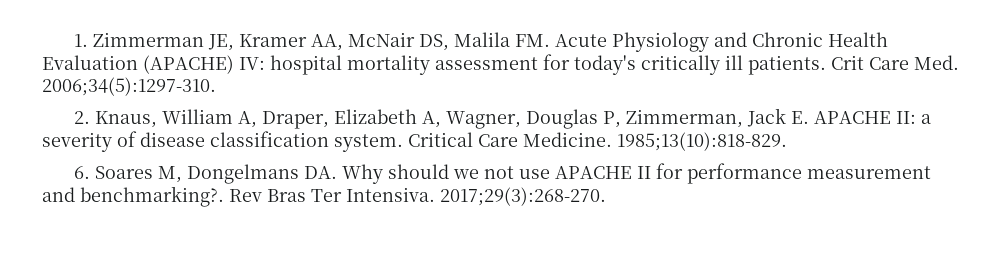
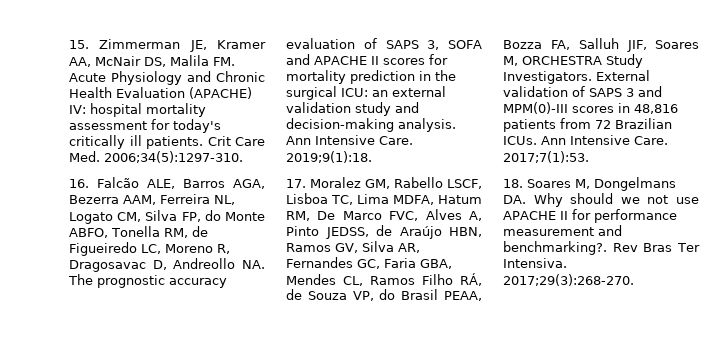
[73,34,88,47] 1. -> [69,40,89,49] 15.
[73,108,931,129] [42,131,787,152] [73,166,90,179] 2. Knaus, William A, Draper, Elizabeth A, Wagner, Douglas P, Zimmerman, Jack E. APACHE II: a severity of disease classification system. Critical Care Medicine. 1985;13(10):818-829. // 6. -> [69,177,265,189] [69,194,235,205] [69,210,265,224] [69,226,208,238] [69,242,230,256] [69,258,265,272] [68,274,227,288] [286,38,483,50] [286,54,448,65] [286,70,456,84] [286,86,446,100] [286,102,419,116] [286,118,456,132] [286,135,413,145] [286,151,372,163] [286,177,482,189] [286,193,482,205] [286,209,482,221] [286,225,482,239] [286,241,420,253] [286,257,452,269] [286,273,482,286] [286,289,482,301] [503,38,699,52] [503,54,643,68] [503,70,650,84] [503,86,662,97] [503,102,678,114] [503,118,672,132] [503,135,668,145] [503,151,589,163] [503,179,523,188] 16. Falcão ALE, Barros AGA, Bezerra AAM, Ferreira NL, Logato CM, Silva FP, do Monte ABFO, Tonella RM, de Figueiredo LC, Moreno R, Dragosavac D, Andreollo NA. The prognostic accuracy evaluation of SAPS 3, SOFA and APACHE II scores for mortality prediction in the surgical ICU: an external validation study and decision-making analysis. Ann Intensive Care. 2019;9(1):18. // 17. Moralez GM, Rabello LSCF, Lisboa TC, Lima MDFA, Hatum RM, De Marco FVC, Alves A, Pinto JEDSS, de Araújo HBN, Ramos GV, Silva AR, Fernandes GC, Faria GBA, Mendes CL, Ramos Filho RÁ, de Souza VP, do Brasil PEAA, Bozza FA, Salluh JIF, Soares M, ORCHESTRA Study Investigators. External validation of SAPS 3 and MPM(0)-III scores in 48,816 patients from 72 Brazilian ICUs. Ann Intensive Care. 2017;7(1):53. // 18.

